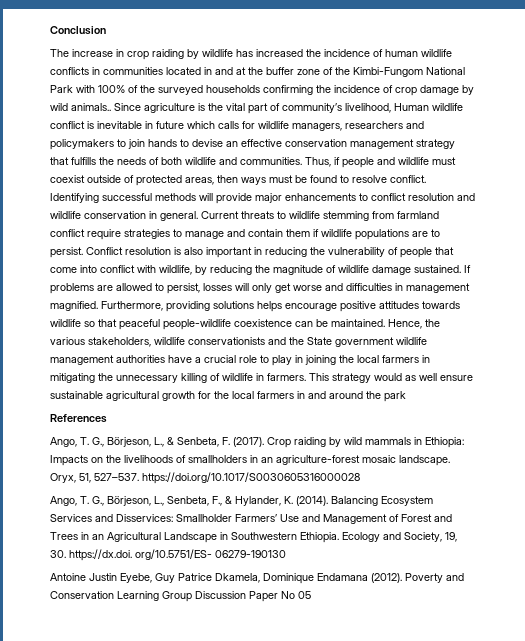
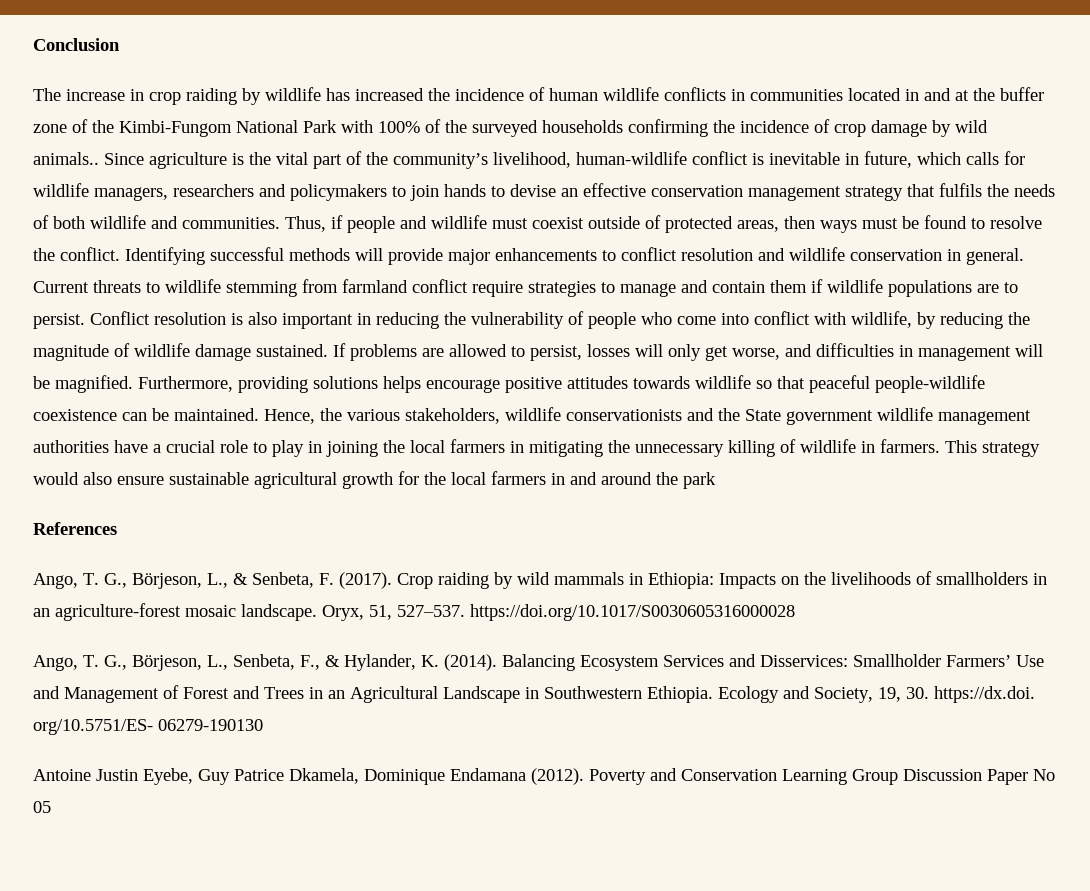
(280, 107) none -> [366,152,388,165] the
[394,103,463,111] Human wildlife -> [576,151,687,165] human-wildlife
[156,121,184,129] future -> [864,151,912,168] future,
[71,157,96,165] fulfills -> [939,183,982,197] fulfils
(387, 179) none -> [33,248,55,261] the
[435,247,454,255] that -> [641,312,672,325] who
[293,285,322,291] worse -> [732,348,780,360] worse,
(470, 288) none -> [1015,344,1043,357] [33,376,50,389] will be
[405,373,437,381] as well -> [83,472,112,485] also

